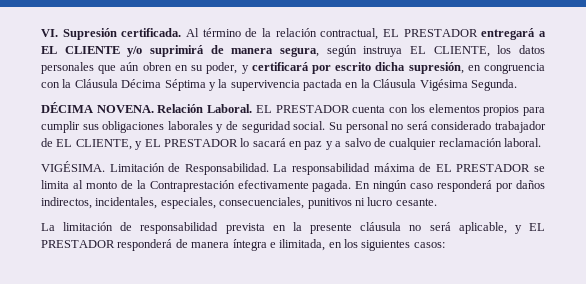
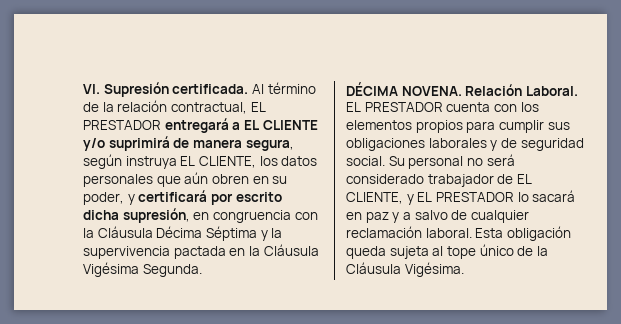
[41,161,546,175] [41,180,545,192] [41,197,437,209] [41,222,545,234] [41,239,445,251] // VIGÉSIMA. Limitación de Responsabilidad. La responsabilidad máxima de EL PRESTADOR se limita al monto de la Contraprestación efectivamente pagada. En ningún caso responderá por daños indirectos, incidentales, especiales, consecuenciales, punitivos ni lucro cesante. // La limitación de responsabilidad prevista en la presente cláusula no será aplicable, y EL PRESTADOR responderá de manera íntegra e ilimitada, en los siguientes casos: -> [475,226,571,241] [346,244,548,259] [346,262,464,277] Esta obligación queda sujeta al tope único de la Cláusula Vigésima.

